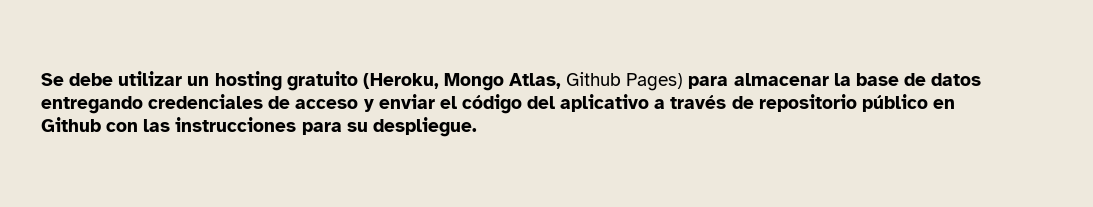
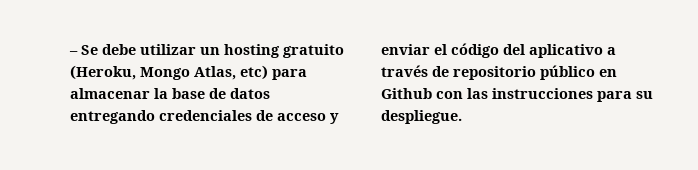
(41, 79) none -> [69,51,78,55] –
[566,72,684,91] Github Pages) -> [240,65,268,80] etc)

